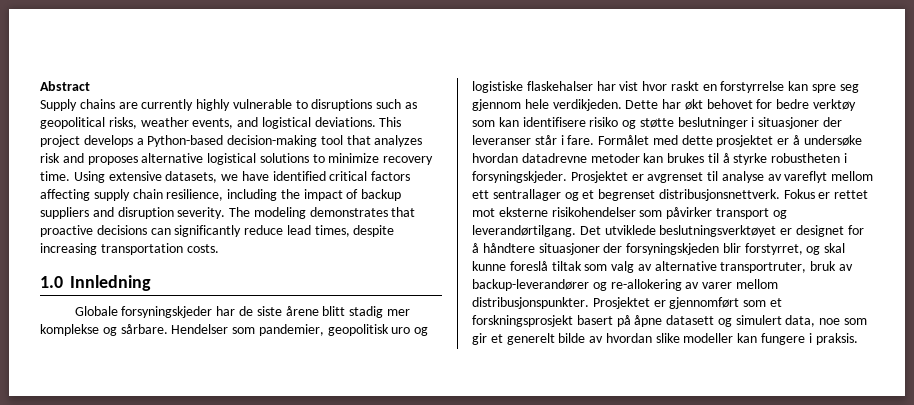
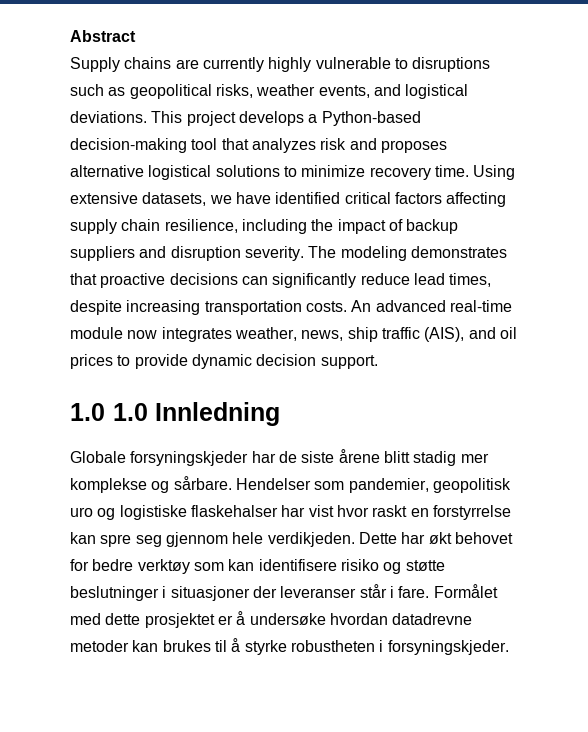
[40,276,63,288] // 1.0 -> [351,300,512,312] [70,327,517,342] [70,354,378,369] [70,403,148,421] An advanced real-time module now integrates weather, news, ship traffic (AIS), and oil prices to provide dynamic decision support. // 1.0 1.0
[570,171,874,183] [472,189,869,201] [472,207,787,219] [472,225,864,237] [472,243,846,255] [472,261,854,273] [472,279,778,291] [472,297,782,309] [472,315,868,327] [472,333,858,345] Prosjektet er avgrenset til analyse av vareflyt mellom ett sentrallager og et begrenset distribusjonsnettverk. Fokus er rettet mot eksterne risikohendelser som påvirker transport og leverandørtilgang. Det utviklede beslutningsverktøyet er designet for å håndtere situasjoner der forsyningskjeden blir forstyrret, og skal kunne foreslå tiltak som valg av alternative transportruter, bruk av backup-leverandører og re-allokering av varer mellom distribusjonspunkter. Prosjektet er gjennomført som et forskningsprosjekt basert på åpne datasett og simulert data, noe som gir et generelt bilde av hvordan slike modeller kan fungere i praksis. -> (509, 647) none

